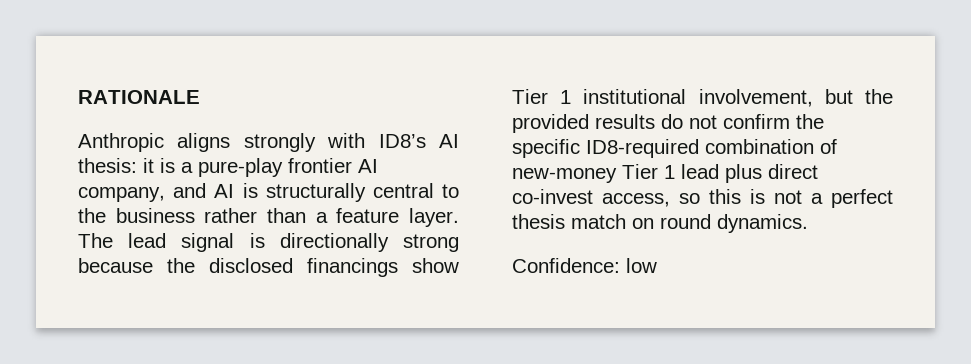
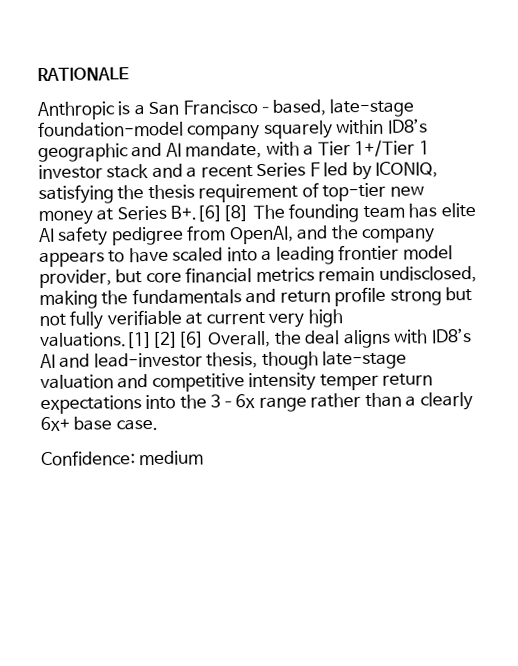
[177,133,459,152] [78,158,378,177] [78,183,459,202] [78,208,459,227] [78,233,459,252] [78,258,459,277] [512,89,893,107] [512,114,824,133] [512,139,837,158] [512,164,818,183] [512,189,893,208] [512,214,808,233] aligns strongly with ID8’s AI thesis: it is a pure-play frontier AI company, and AI is structurally central to the business rather than a feature layer. The lead signal is directionally strong because the disclosed financings show Tier 1 institutional involvement, but the provided results do not confirm the specific ID8-required combination of new-money Tier 1 lead plus direct co-invest access, so this is not a perfect thesis match on round dynamics. -> [117,98,416,118] [38,118,428,140] [38,139,430,163] [38,161,439,181] [38,182,424,205] [38,202,476,226] [39,225,436,246] [39,244,453,268] [39,265,477,289] [39,286,473,310] [39,309,343,330] [39,328,472,350] [40,350,408,370] [40,372,434,392] [40,392,473,415] [40,416,158,432] is a San Francisco–based, late-stage foundation-model company squarely within ID8’s geographic and AI mandate, with a Tier 1+/Tier 1 investor stack and a recent Series F led by ICONIQ, satisfying the thesis requirement of top-tier new money at Series B+.[6][8] The founding team has elite AI safety pedigree from OpenAI, and the company appears to have scaled into a leading frontier model provider, but core financial metrics remain undisclosed, making the fundamentals and return profile strong but not fully verifiable at current very high valuations.[1][2][6] Overall, the deal aligns with ID8’s AI and lead-investor thesis, though late-stage valuation and competitive intensity temper return expectations into the 3–6x range rather than a clearly 6x+ base case.
[626,258,657,273] low -> [139,450,205,466] medium

